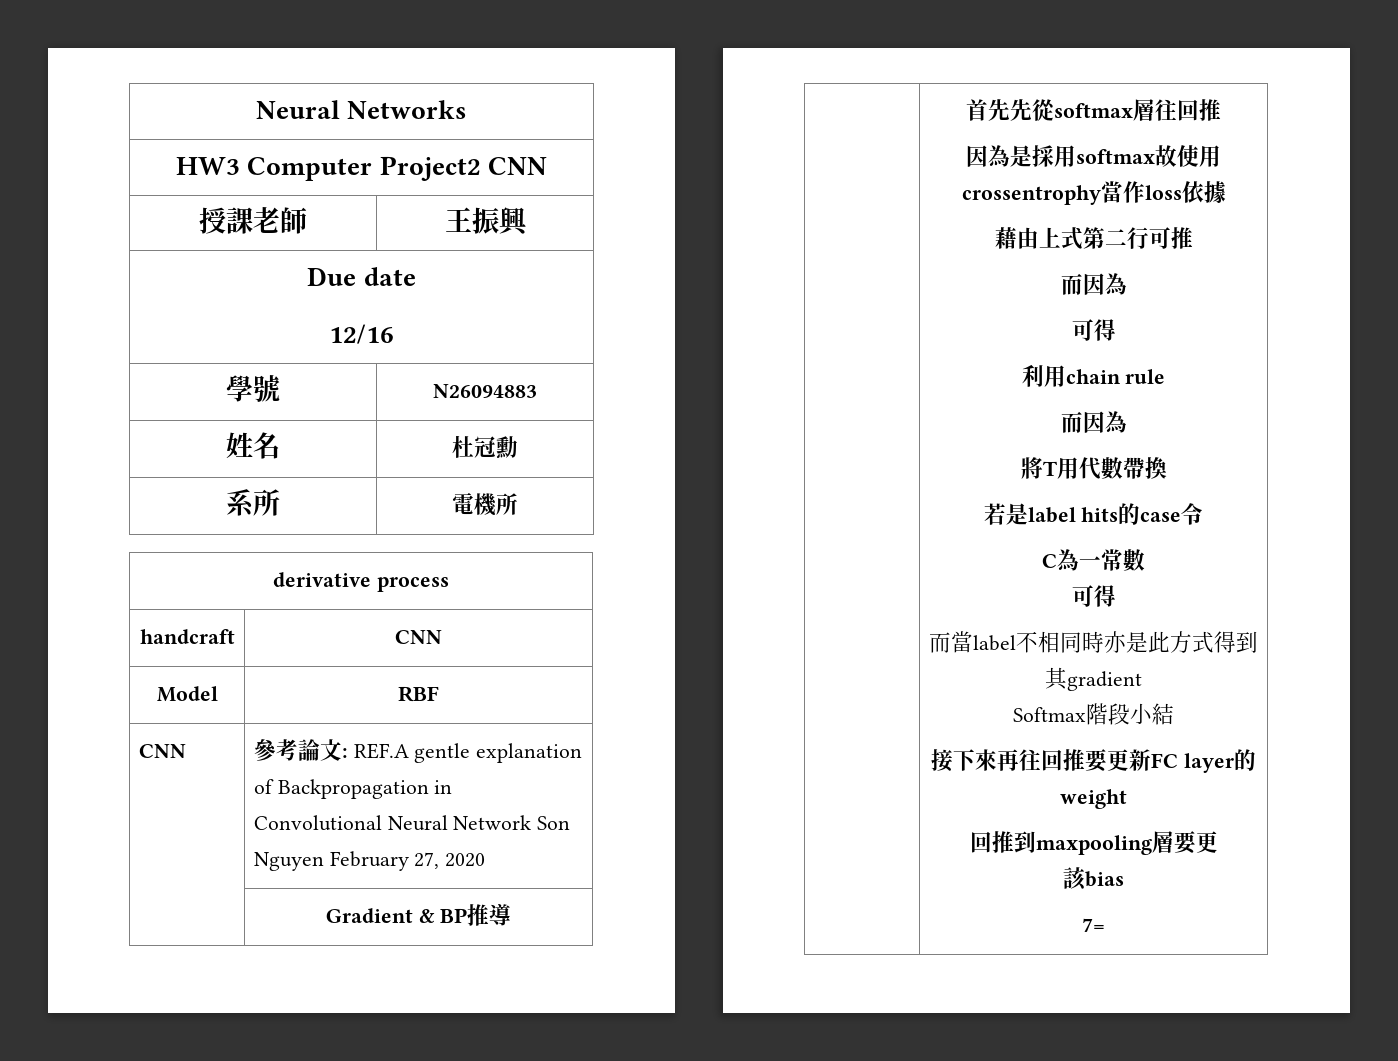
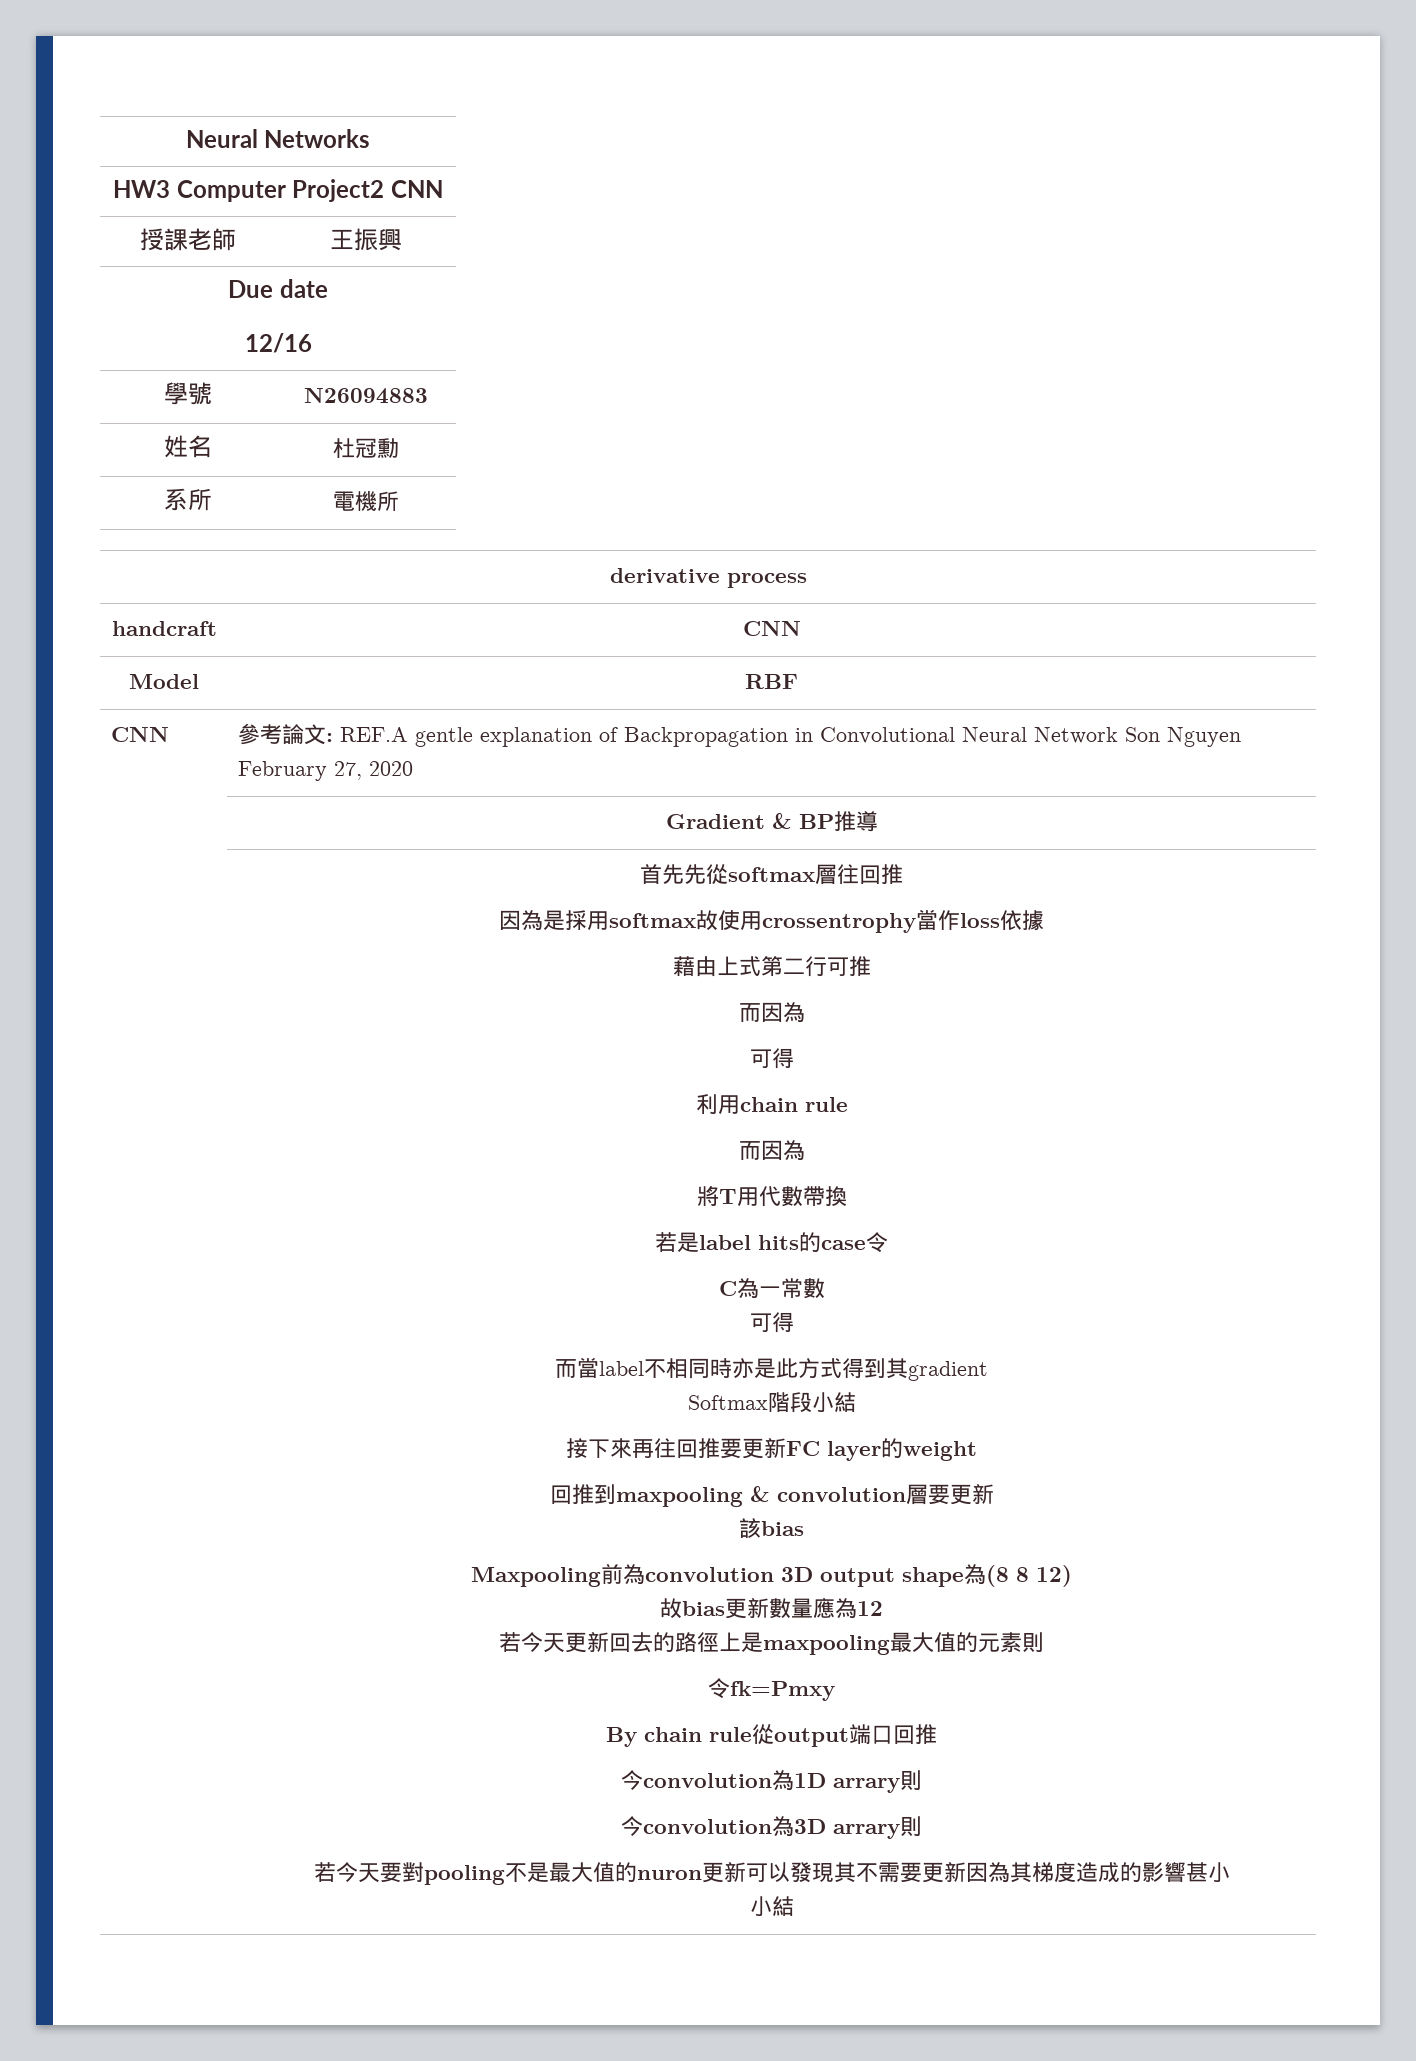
(1152, 845) none -> [749,1486,906,1502] & convolution
(1218, 842) none -> [971,1484,994,1504] 新
[1082,918,1105,932] 7= -> [471,1563,1072,1587] [660,1598,883,1619] [499,1632,1044,1655] [708,1678,835,1701] [606,1724,937,1747] [621,1770,922,1793] [621,1816,922,1839] [313,1861,1230,1885] [749,1896,794,1916] Maxpooling前為convolution 3D output shape為(8 8 12) // 故bias更新數量應為12 // 若今天更新回去的路徑上是maxpooling最大值的元素則 // 令fk=Pmxy // By chain rule從output端口回推 // 今convolution為1D arrary則 // 今convolution為3D arrary則 // 若今天要對pooling不是最大值的nuron更新可以發現其不需要更新因為其梯度造成的影響甚小 // 小結

